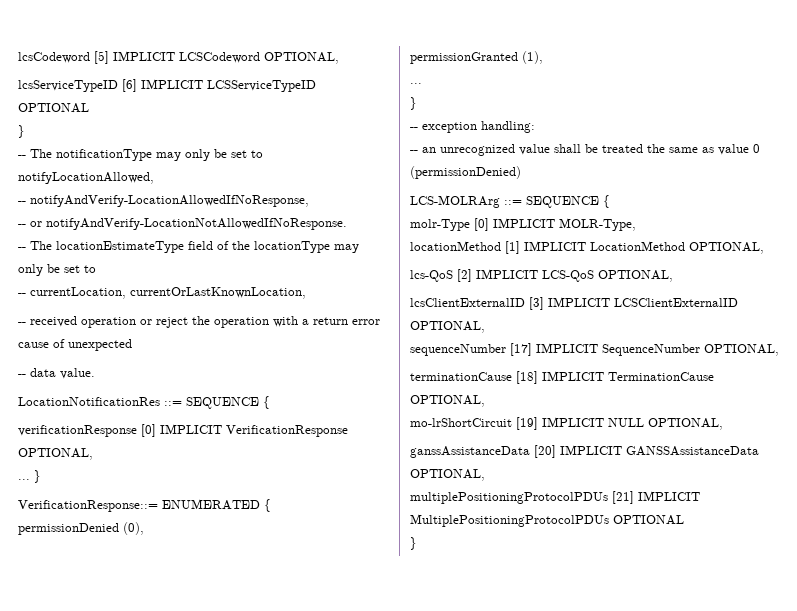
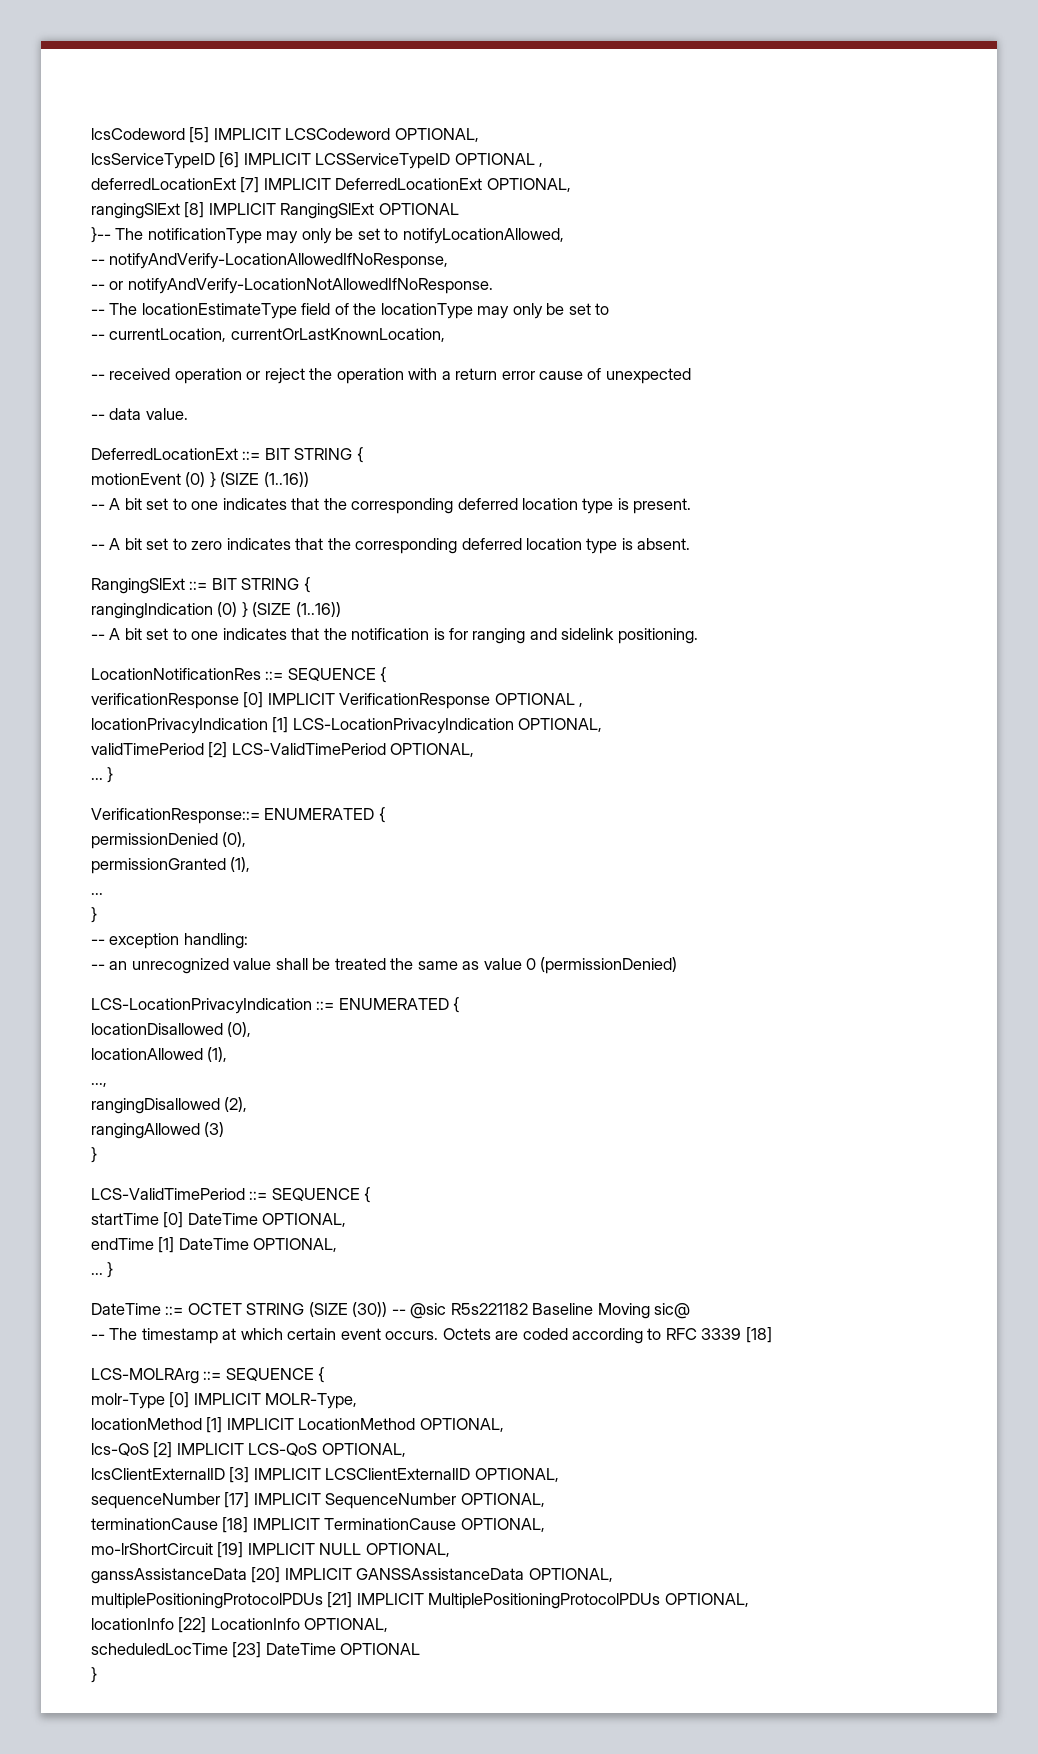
[18,125,25,138] [18,155,26,158] // } // -- -> [539,163,544,167] [91,177,571,193] [91,202,459,219] [91,227,111,243] , // deferredLocationExt [7] IMPLICIT DeferredLocationExt OPTIONAL, // rangingSlExt [8] IMPLICIT RangingSlExt OPTIONAL // }--
(95, 373) none -> [91,447,363,463] [91,472,309,488] [91,498,692,514] [91,538,691,554] [91,577,310,594] [91,602,341,619] [91,628,698,644] // DeferredLocationExt ::= BIT STRING { // motionEvent (0) } (SIZE (1..16)) // -- A bit set to one indicates that the corresponding deferred location type is present. // -- A bit set to zero indicates that the corresponding deferred location type is absent. // RangingSlExt ::= BIT STRING { // rangingIndication (0) } (SIZE (1..16)) // -- A bit set to one indicates that the notification is for ranging and sidelink positioning.
(348, 431) none -> [494,693,584,707] [91,717,603,734] [91,742,386,758] OPTIONAL , // locationPrivacyIndication [1] LCS-LocationPrivacyIndication OPTIONAL, // validTimePeriod [2] LCS-ValidTimePeriod
(521, 172) none -> [91,997,460,1014] [91,1022,252,1037] [91,1047,228,1062] [91,1083,107,1087] [91,1097,248,1114] [91,1122,225,1139] [91,1147,97,1163] [91,1187,371,1203] [91,1212,347,1228] [91,1237,338,1253] [91,1262,114,1278] [91,1302,691,1319] [91,1327,772,1344] // LCS-LocationPrivacyIndication ::= ENUMERATED { // locationDisallowed (0), // locationAllowed (1), // ..., // rangingDisallowed (2), // rangingAllowed (3) // } // LCS-ValidTimePeriod ::= SEQUENCE { // startTime [0] DateTime OPTIONAL, // endTime [1] DateTime OPTIONAL, // ... } // DateTime ::= OCTET STRING (SIZE (30)) -- @sic R5s221182 Baseline Moving sic@ // -- The timestamp at which certain event occurs. Octets are coded according to RFC 3339 [18]
(609, 520) none -> [664,1593,749,1607] [91,1617,389,1633] [91,1642,336,1658] OPTIONAL, // locationInfo [22] LocationInfo OPTIONAL, // scheduledLocTime [23] DateTime

